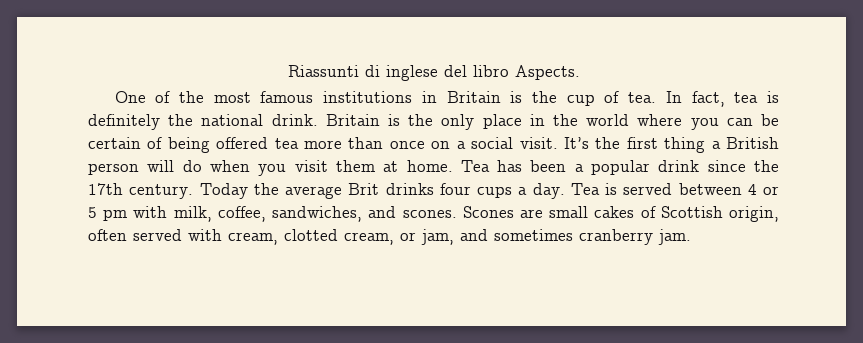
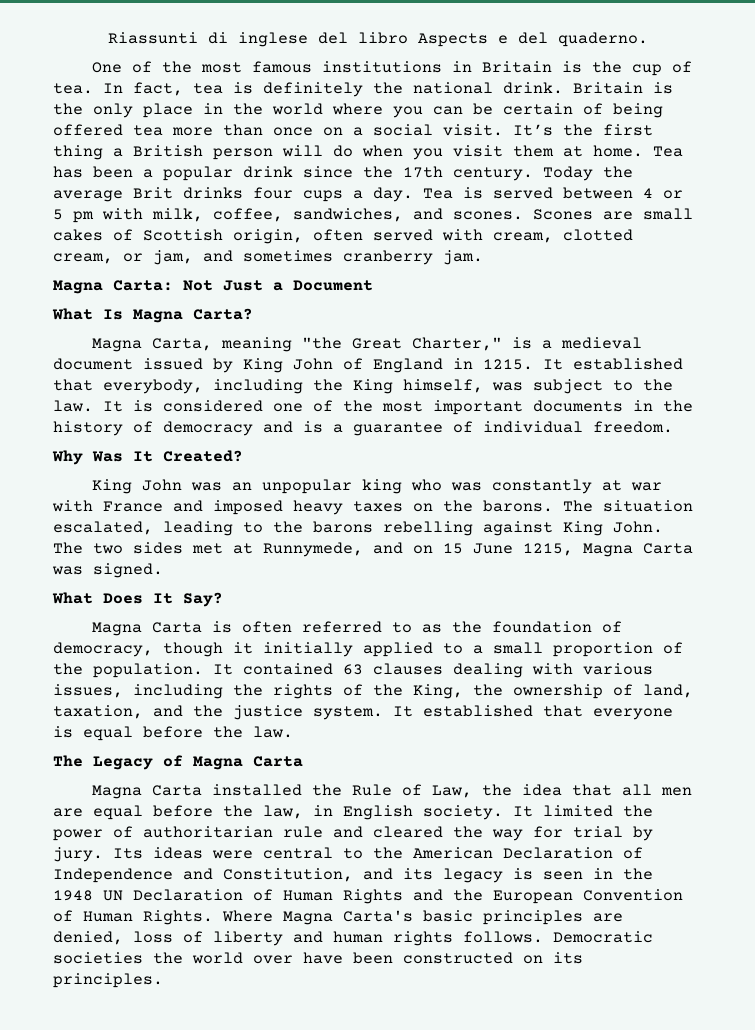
[514,65,580,80] Aspects. -> [417,32,648,47] Aspects e del quaderno.
(691, 237) none -> [53,280,373,294] [52,308,253,323] [92,337,643,352] [53,358,683,373] [53,379,673,394] [53,400,693,415] [53,421,673,436] [52,450,243,465] [92,479,663,494] [52,500,693,515] [53,521,663,536] [53,542,693,557] [52,563,163,578] [52,592,223,607] [92,621,623,636] [53,642,683,657] [53,663,653,678] [53,684,693,699] [53,705,673,720] [53,726,293,741] [53,755,303,770] [92,784,693,799] [53,805,653,820] [53,826,653,841] [53,847,643,862] [53,868,653,883] [53,889,683,904] [53,910,623,925] [53,931,653,946] [53,952,583,964] [53,973,163,988] // Magna Carta: Not Just a Document // What Is Magna Carta? // Magna Carta, meaning "the Great Charter," is a medieval document issued by King John of England in 1215. It established that everybody, including the King himself, was subject to the law. It is considered one of the most important documents in the history of democracy and is a guarantee of individual freedom. // Why Was It Created? // King John was an unpopular king who was constantly at war with France and imposed heavy taxes on the barons. The situation escalated, leading to the barons rebelling against King John. The two sides met at Runnymede, and on 15 June 1215, Magna Carta was signed. // What Does It Say? // Magna Carta is often referred to as the foundation of democracy, though it initially applied to a small proportion of the population. It contained 63 clauses dealing with various issues, including the rights of the King, the ownership of land, taxation, and the justice system. It established that everyone is equal before the law. // The Legacy of Magna Carta // Magna Carta installed the Rule of Law, the idea that all men are equal before the law, in English society. It limited the power of authoritarian rule and cleared the way for trial by jury. Its ideas were central to the American Declaration of Independence and Constitution, and its legacy is seen in the 1948 UN Declaration of Human Rights and the European Convention of Human Rights. Where Magna Carta's basic principles are denied, loss of liberty and human rights follows. Democratic societies the world over have been constructed on its principles.

